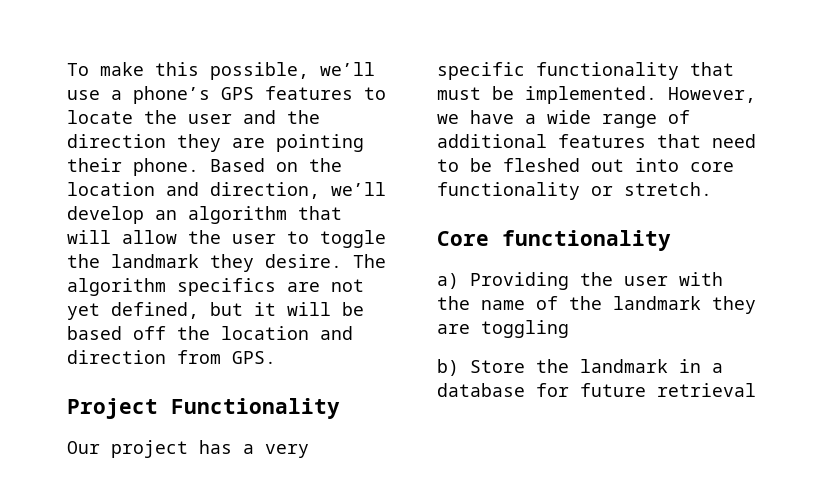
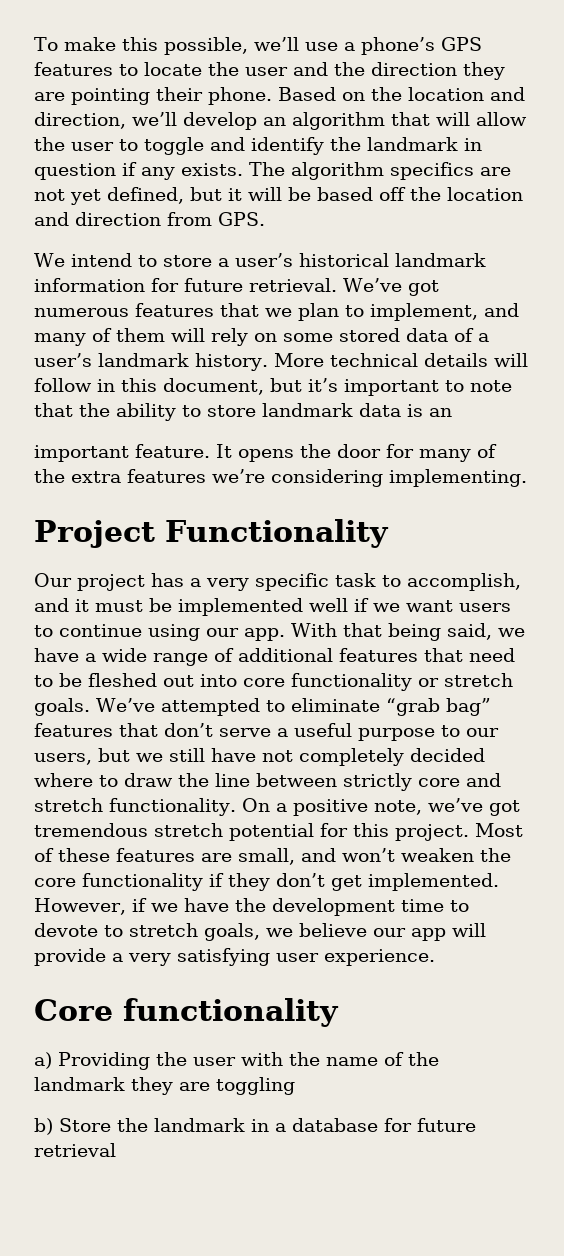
[67,254,342,272] the landmark they desire. -> [210,137,482,155] [34,162,243,180] and identify the landmark in question if any exists.
(276, 357) none -> [34,253,486,267] [34,278,439,296] [34,303,519,321] [34,328,489,346] [34,353,528,371] [34,378,512,396] [34,403,452,421] [34,444,497,462] [34,469,527,487] // We intend to store a user’s historical landmark information for future retrieval. We’ve got numerous features that we plan to implement, and many of them will rely on some stored data of a user’s landmark history. More technical details will follow in this document, but it’s important to note that the ability to store landmark data is an // important feature. It opens the door for many of the extra features we’re considering implementing.
[536,62,734,80] [437,86,756,104] functionality that must be implemented. However, -> [335,573,521,591] [34,598,511,616] [34,623,492,641] task to accomplish, and it must be implemented well if we want users to continue using our app. With that being said,
[624,182,712,196] stretch. -> [444,673,513,687] [34,698,491,716] [34,723,499,741] [34,748,485,766] [34,773,501,791] [34,798,520,816] [34,823,523,841] [34,848,511,865] [34,873,499,891] [34,898,469,916] [34,923,486,941] [34,948,435,966] stretch goals. We’ve attempted to eliminate “grab bag” features that don’t serve a useful purpose to our users, but we still have not completely decided where to draw the line between strictly core and stretch functionality. On a positive note, we’ve got tremendous stretch potential for this project. Most of these features are small, and won’t weaken the core functionality if they don’t get implemented. However, if we have the development time to devote to stretch goals, we believe our app will provide a very satisfying user experience.

